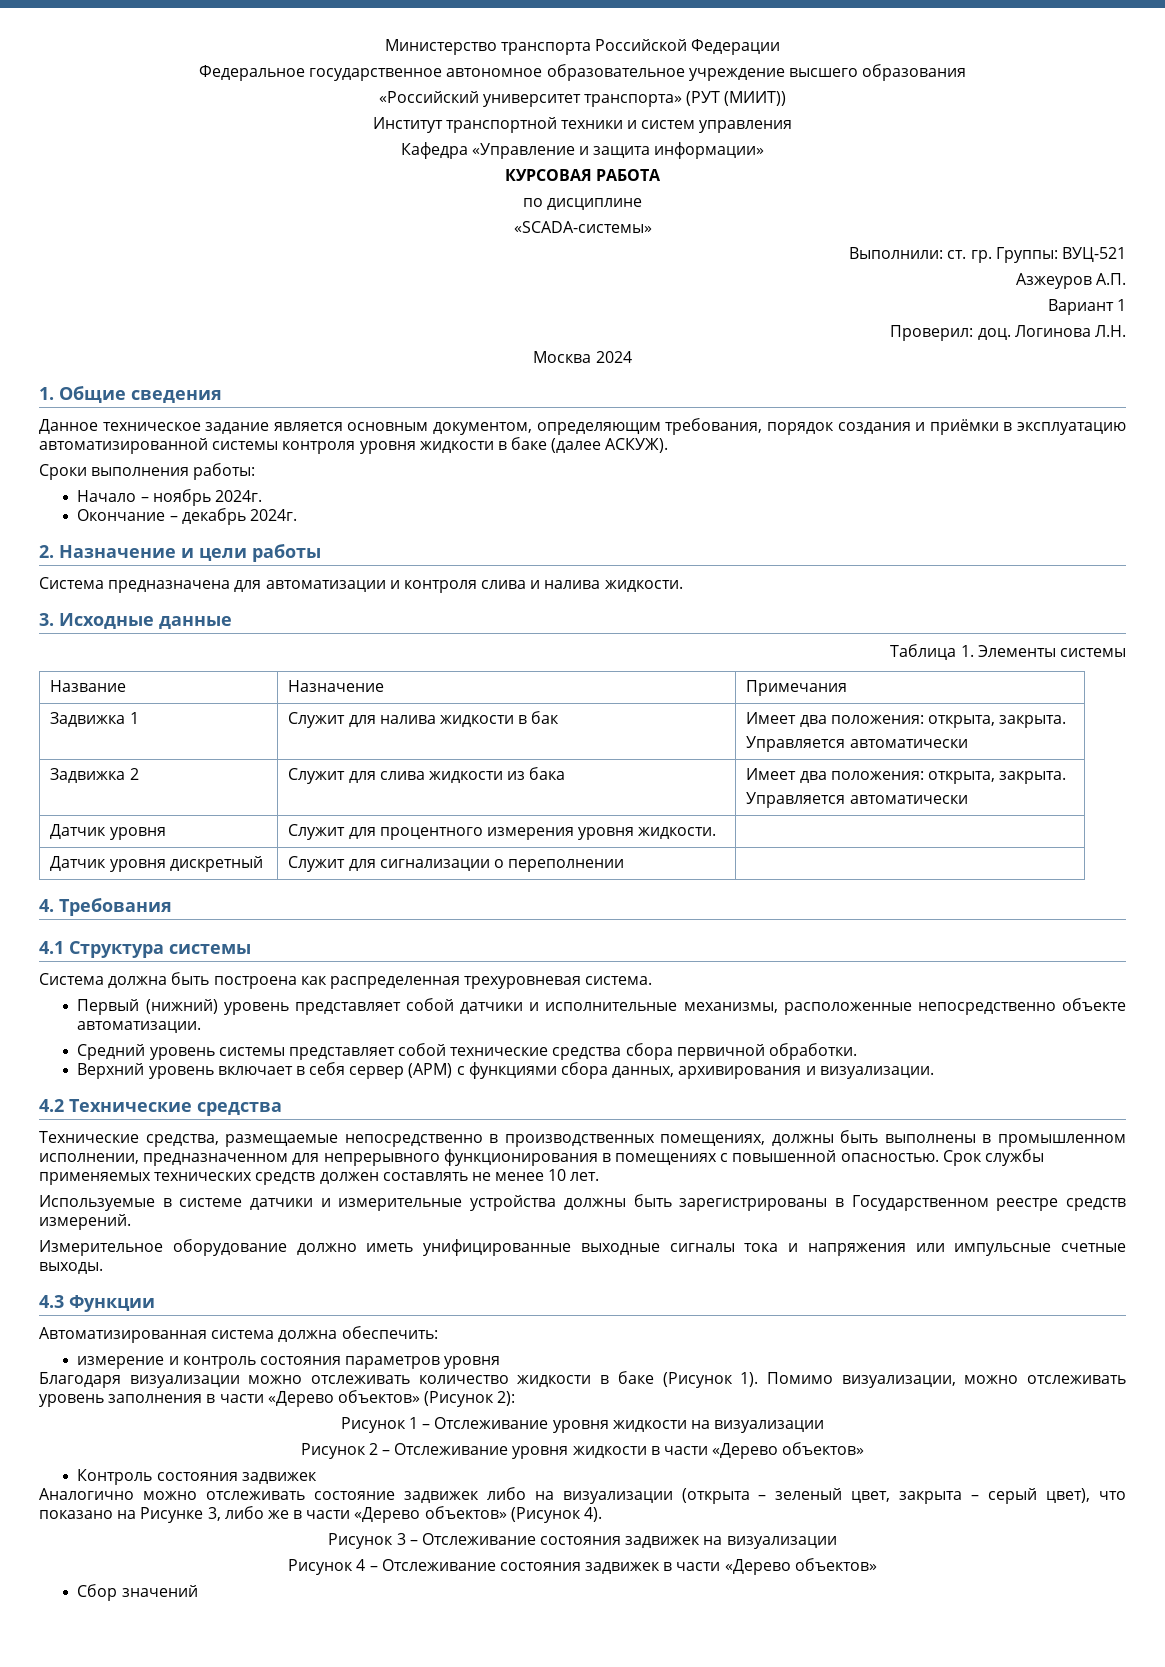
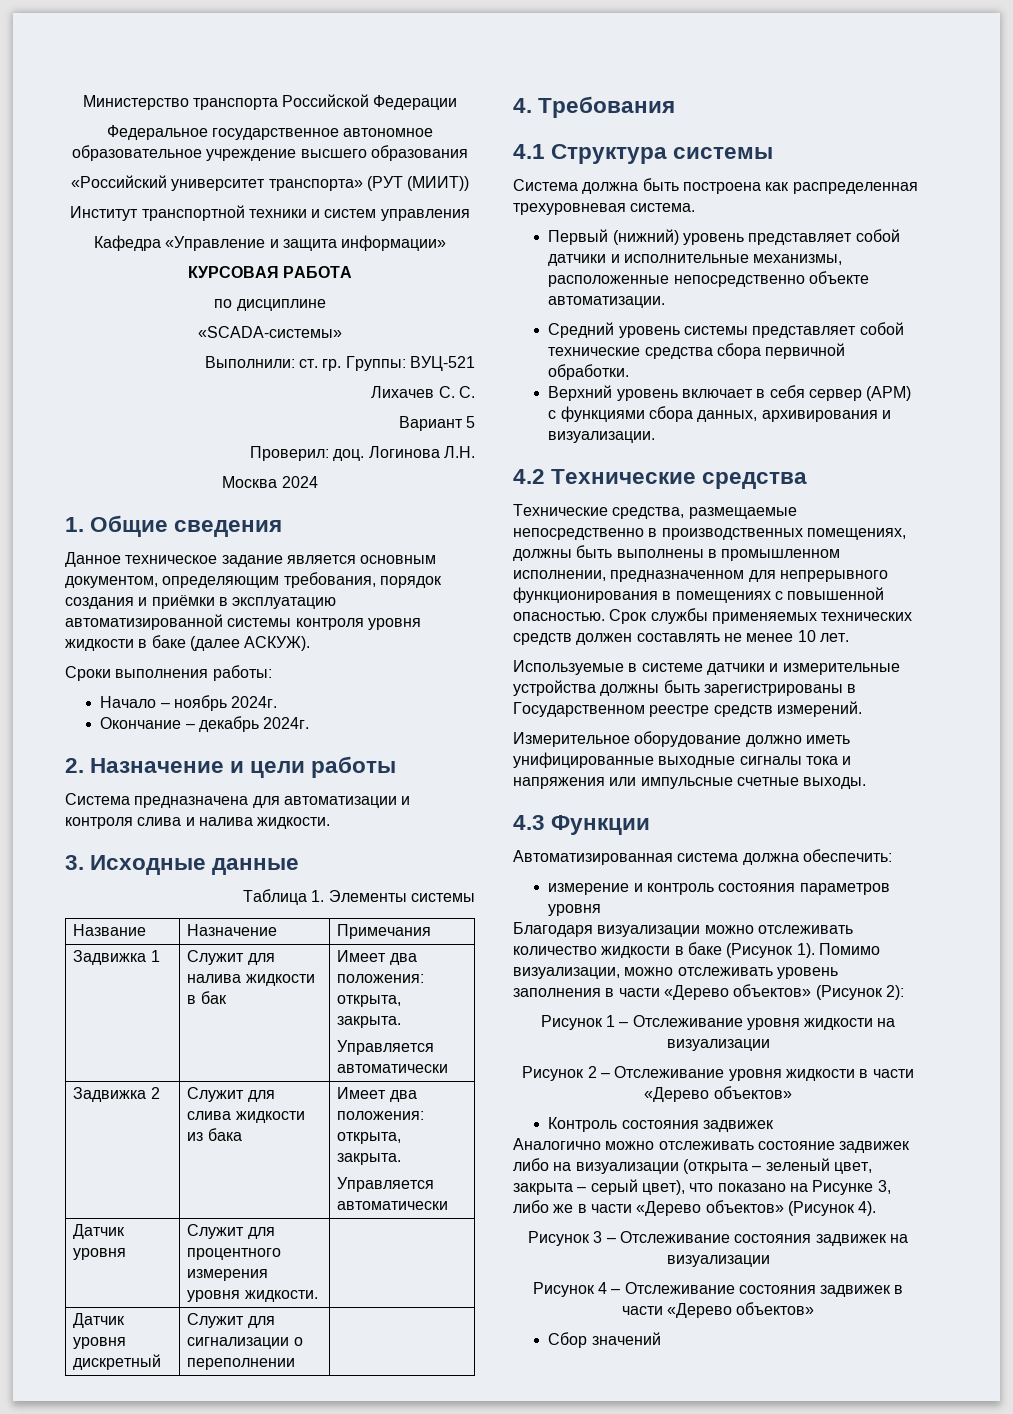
[1015,273,1126,289] Азжеуров А.П. -> [371,386,475,398] Лихачев С. С.
[1117,299,1126,311] 1 -> [466,416,475,428] 5

